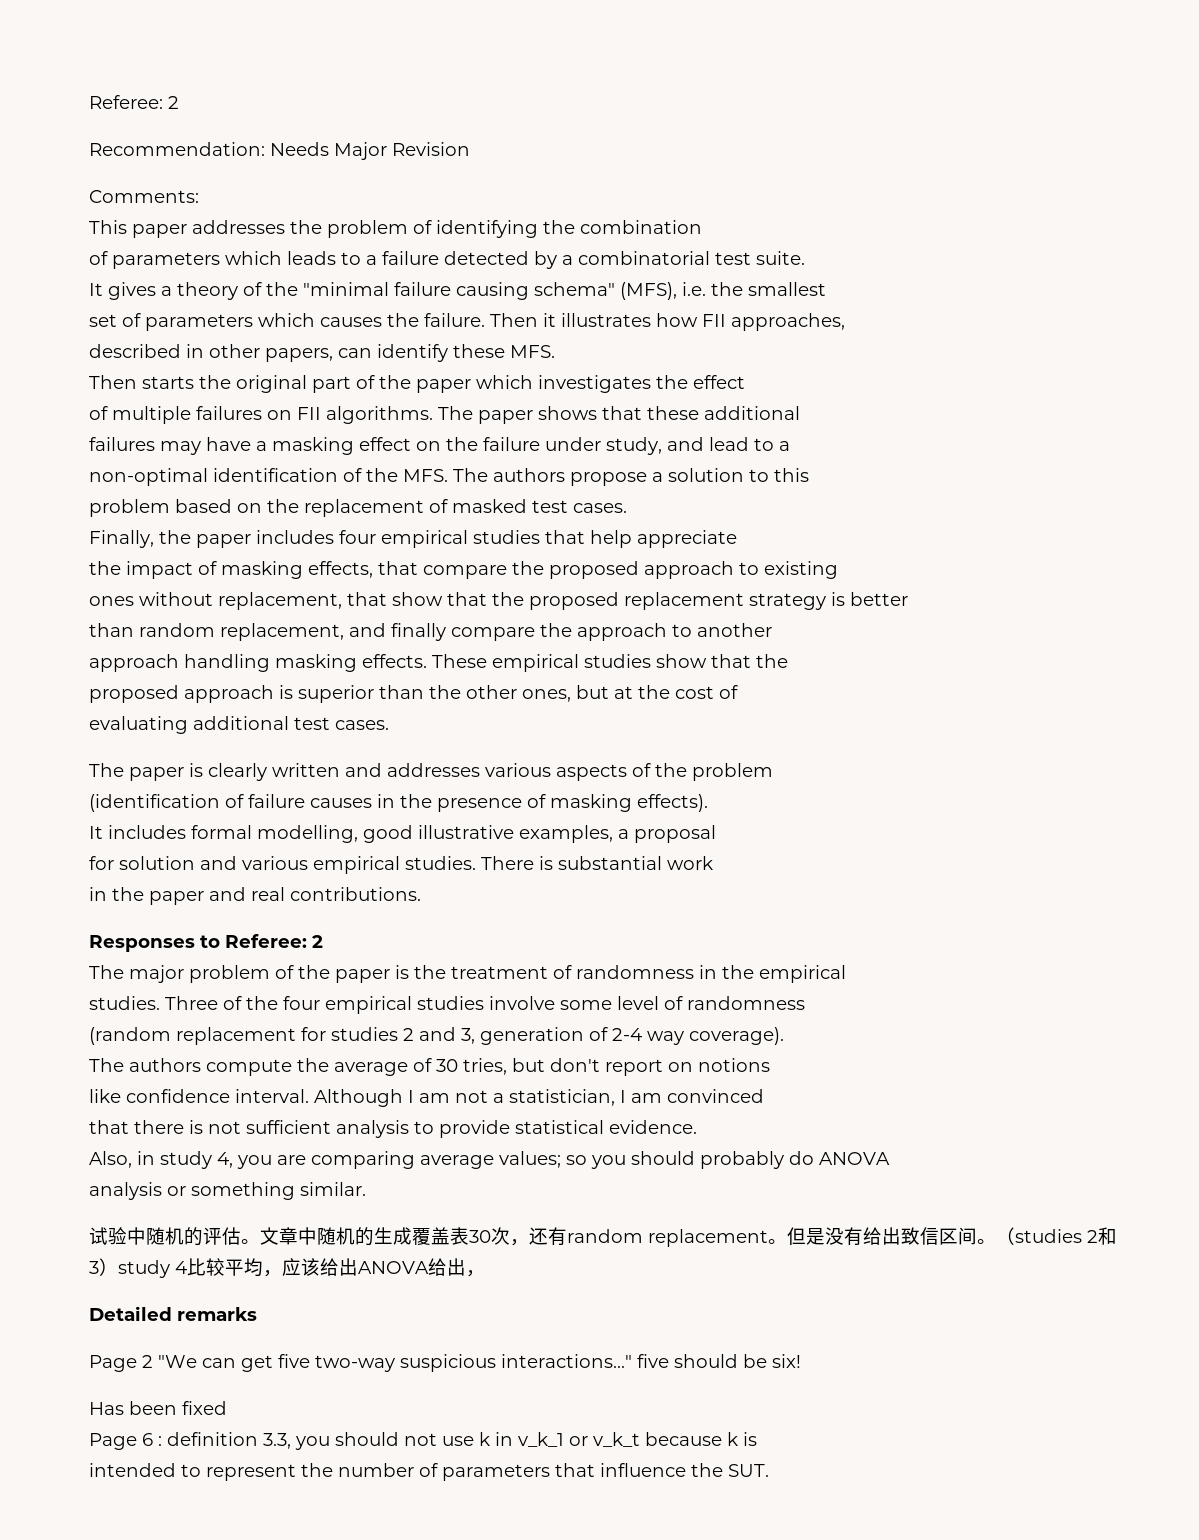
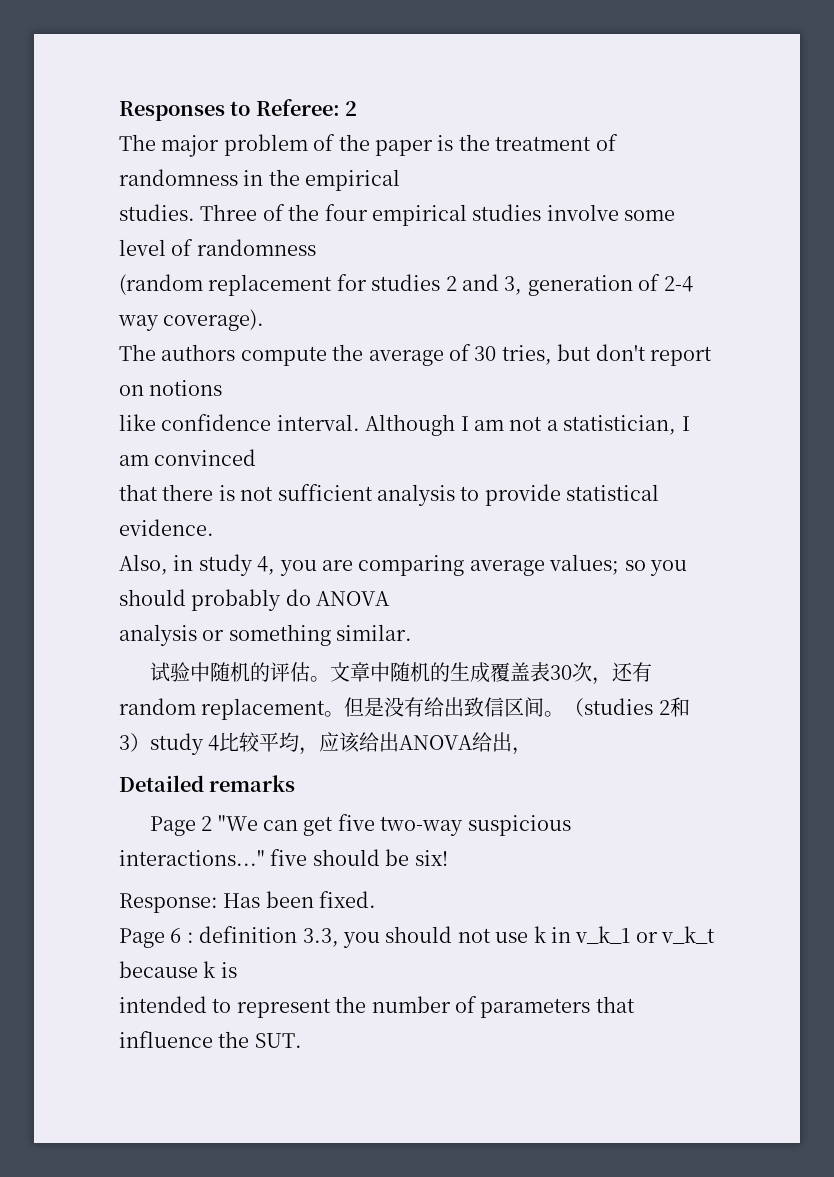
[89,95,179,109] [89,142,470,160] [89,190,199,203] [89,220,702,238] [89,251,805,269] [89,282,826,300] [89,313,845,331] [89,344,555,362] [89,375,745,393] [89,406,800,424] [89,437,790,455] [89,468,809,486] [89,499,627,517] [89,530,737,548] [89,561,838,579] [89,592,908,610] [89,623,772,641] [89,654,788,672] [89,685,738,703] [89,716,389,734] [89,763,773,781] [89,794,708,812] [89,825,716,843] [89,856,713,874] [89,887,421,905] Referee: 2 // Recommendation: Needs Major Revision // Comments: // This paper addresses the problem of identifying the combination // of parameters which leads to a failure detected by a combinatorial test suite. // It gives a theory of the "minimal failure causing schema" (MFS), i.e. the smallest // set of parameters which causes the failure. Then it illustrates how FII approaches, // described in other papers, can identify these MFS. // Then starts the original part of the paper which investigates the effect // of multiple failures on FII algorithms. The paper shows that these additional // failures may have a masking effect on the failure under study, and lead to a // non-optimal identification of the MFS. The authors propose a solution to this // problem based on the replacement of masked test cases. // Finally, the paper includes four empirical studies that help appreciate // the impact of masking effects, that compare the proposed approach to existing // ones without replacement, that show that the proposed replacement strategy is better // than random replacement, and finally compare the approach to another // approach handling masking effects. These empirical studies show that the // proposed approach is superior than the other ones, but at the cost of // evaluating additional test cases. // The paper is clearly written and addresses various aspects of the problem // (identification of failure causes in the presence of masking effects). // It includes formal modelling, good illustrative examples, a proposal // for solution and various empirical studies. There is substantial work // in the paper and real contributions. // -> (119, 111) none
(801, 1361) none -> [119,893,218,913] Response:
[182,1401,227,1415] fixed -> [319,891,377,908] fixed.

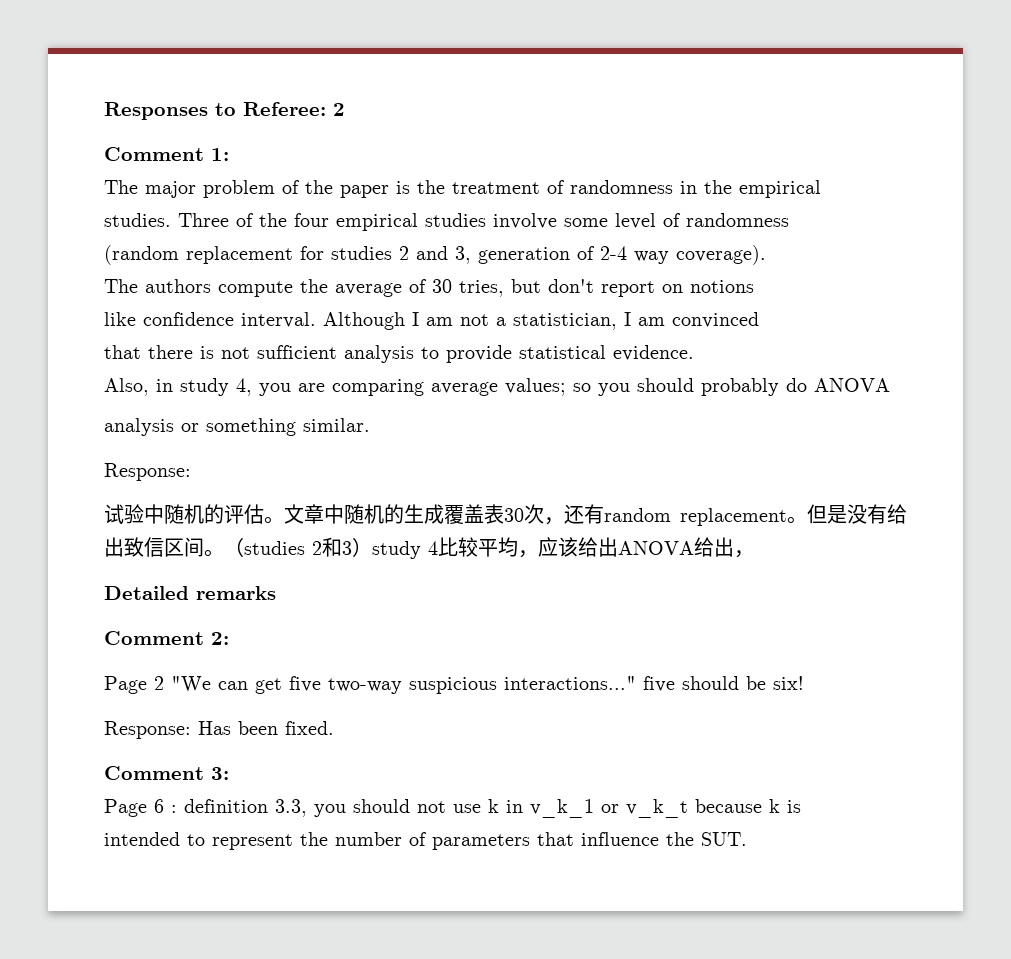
(358, 108) none -> [104,147,229,161] // Comment 1:
(413, 632) none -> [104,463,191,481] // Response:
(296, 783) none -> [104,631,229,645] // Comment 2:
(377, 899) none -> [104,766,229,780] // Comment 3:

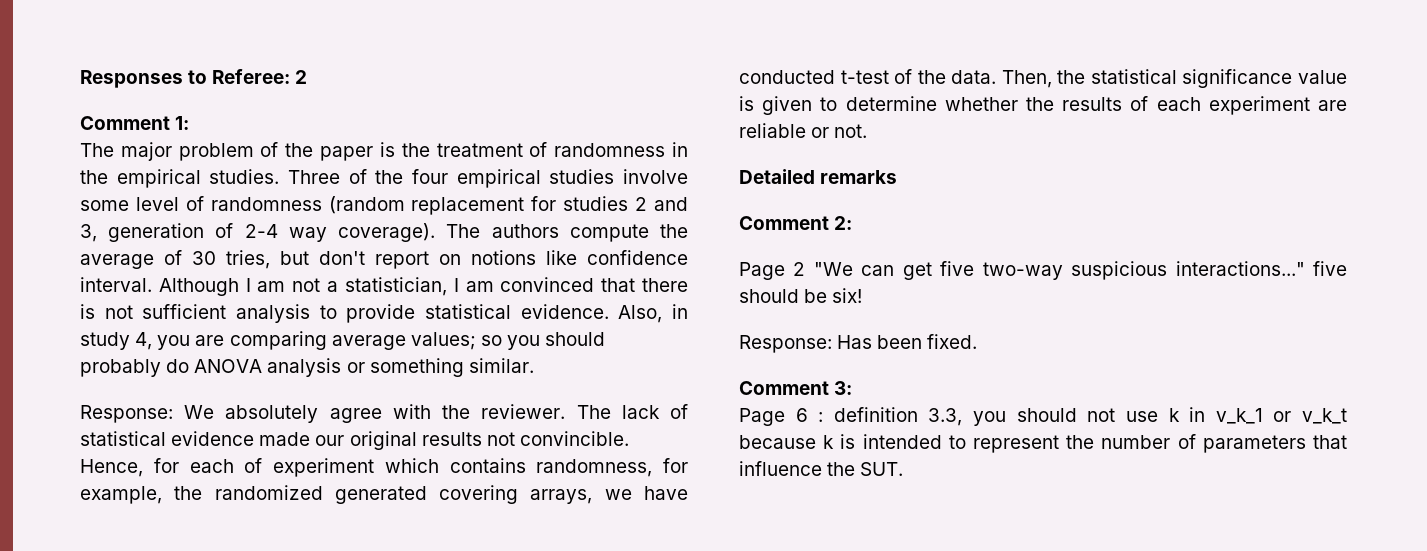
(821, 189) // -> (201, 178) none
(789, 220) // -> (322, 204) none
(766, 255) // -> (436, 232) none
(754, 286) // -> (536, 257) none
(759, 320) // -> (595, 284) none
(694, 353) // -> (609, 311) none
(890, 385) // -> (263, 366) none
[104,504,907,526] [104,537,754,559] // 试验中随机的评估。文章中随机的生成覆盖表30次，还有random replacement。但是没有给出致信区间。（studies 2和3）study 4比较平均，应该给出ANOVA给出， -> [184,404,688,423] [80,431,629,450] [80,458,688,477] [80,485,689,504] [739,69,1347,88] [739,96,1347,115] [739,123,868,138] We absolutely agree with the reviewer. The lack of statistical evidence made our original results not convincible. Hence, for each of experiment which contains randomness, for example, the randomized generated covering arrays, we have conducted t-test of the data. Then, the statistical significance value is given to determine whether the results of each experiment are reliable or not.
(801, 806) // -> (856, 441) none

